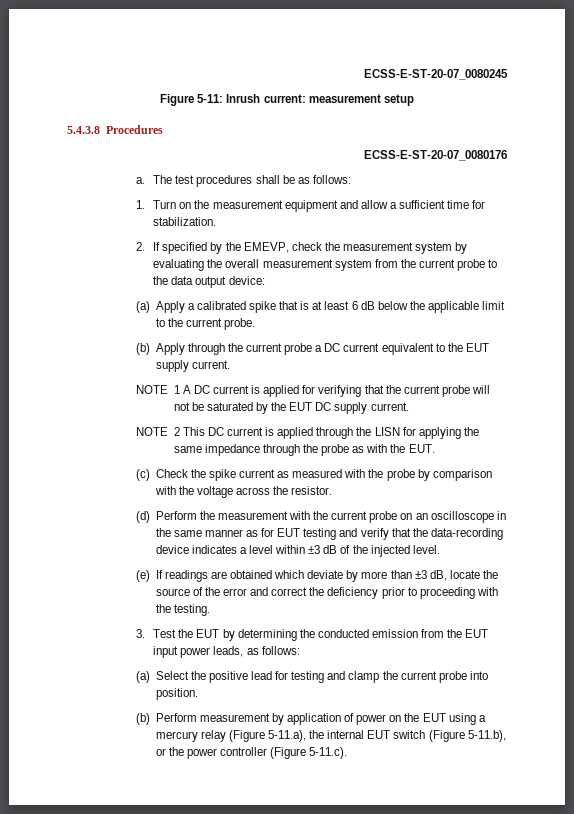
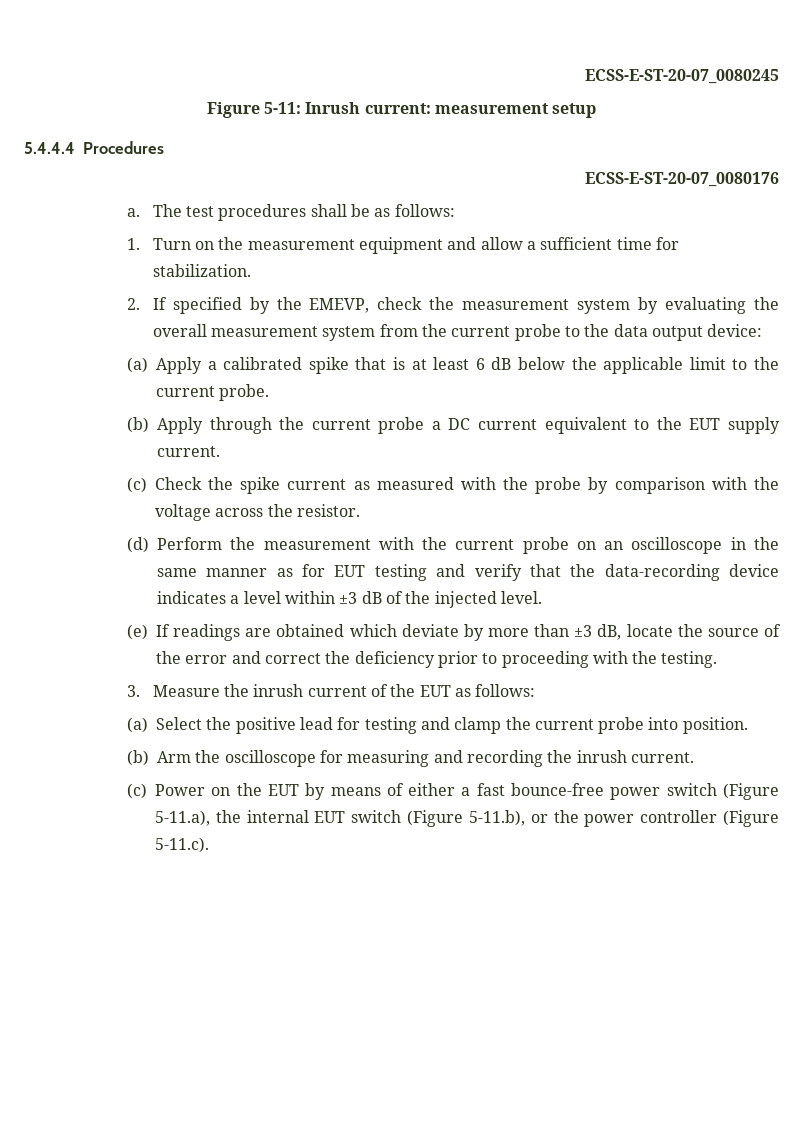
[67,126,100,134] 5.4.3.8 -> [24,142,75,154] 5.4.4.4
[135,385,490,397] [173,402,409,414] [135,427,479,439] [173,444,435,456] // NOTE 1 A DC current is applied for verifying that the current probe will not be saturated by the EUT DC supply current. // NOTE 2 This DC current is applied through the LISN for applying the same impedance through the probe as with the EUT. -> (220, 451) none
[153,629,489,641] [153,646,244,658] Test the EUT by determining the conducted emission from the EUT input power leads, -> [152,684,451,697] Measure the inrush current of the EUT
[155,713,486,725] [155,730,226,742] Perform measurement by application of power on the EUT using a mercury relay -> [156,750,694,767] [126,783,717,800] Arm the oscilloscope for measuring and recording the inrush current. // (c) Power on the EUT by means of either a fast bounce-free power switch

